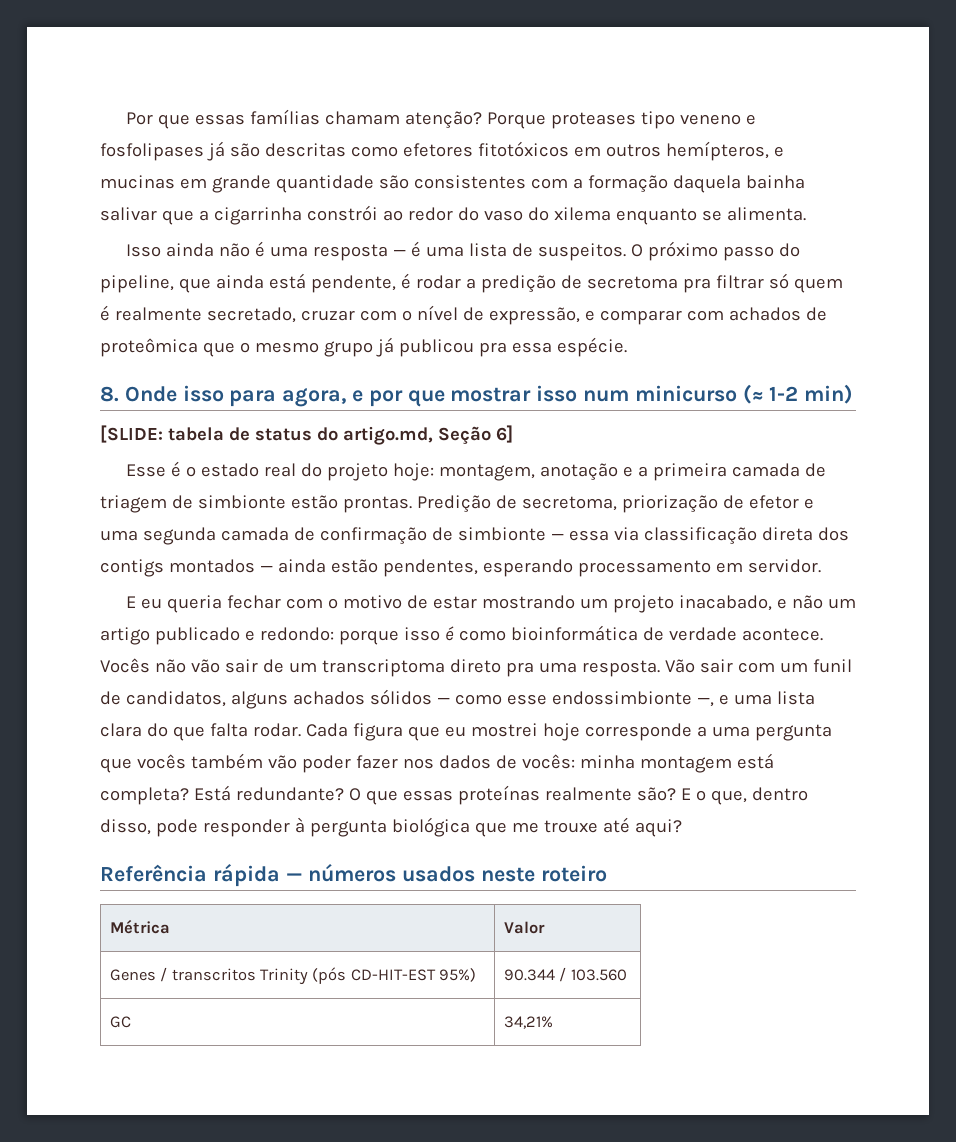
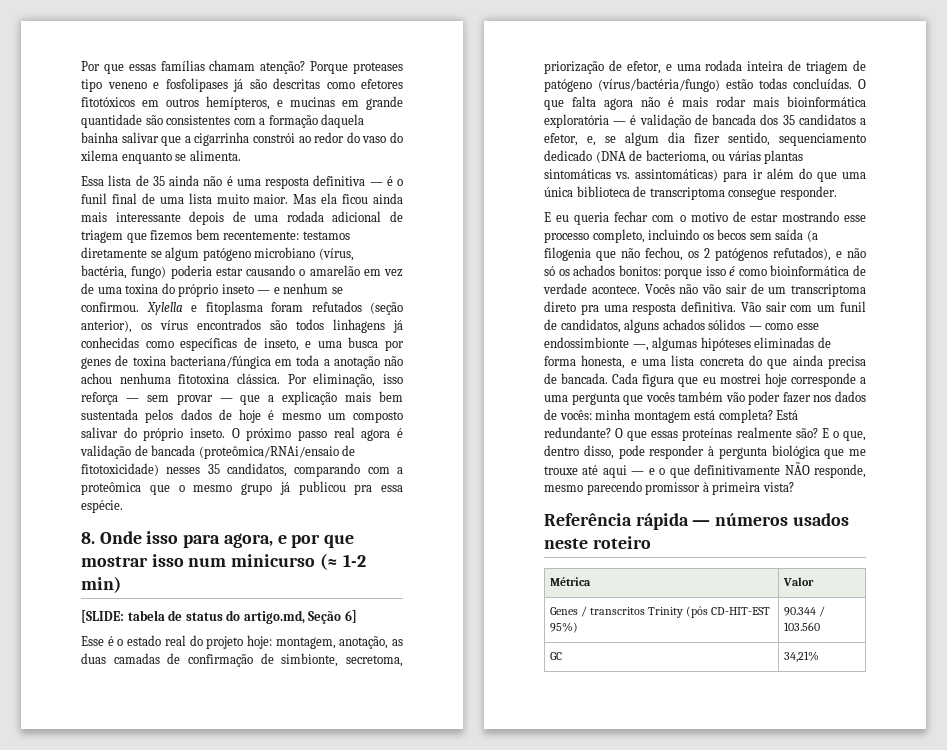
[125,244,161,257] Isso -> [81,175,165,186] Essa lista de 35
[392,241,800,261] [100,273,843,293] [100,305,827,325] — é uma lista de suspeitos. O próximo passo do pipeline, que ainda está pendente, é rodar a predição de secretoma pra filtrar só quem é realmente secretado, cruzar com o nível de expressão, e comparar com achados de -> [313,175,403,186] [81,193,403,204] [81,211,403,225] [81,229,350,243] [81,247,354,261] [81,265,403,279] [81,283,343,297] [81,301,403,315] [81,319,403,333] [81,337,404,351] [81,355,403,369] [81,373,403,387] [81,391,403,405] [81,409,403,423] [81,427,403,441] [80,445,356,459] [81,463,403,477] definitiva — é o funil final de uma lista muito maior. Mas ela ficou ainda mais interessante depois de uma rodada adicional de triagem que fizemos bem recentemente: testamos diretamente se algum patógeno microbiano (vírus, bactéria, fungo) poderia estar causando o amarelão em vez de uma toxina do próprio inseto — e nenhum se confirmou. Xylella e fitoplasma foram refutados (seção anterior), os vírus encontrados são todos linhagens já conhecidas como específicas de inseto, e uma busca por genes de toxina bacteriana/fúngica em toda a anotação não achou nenhuma fitotoxina clássica. Por eliminação, isso reforça — sem provar — que a explicação mais bem sustentada pelos dados de hoje é mesmo um composto salivar do próprio inseto. O próximo passo real agora é validação de bancada (proteômica/RNAi/ensaio de fitotoxicidade) nesses 35 candidatos, comparando com a
[539,463,826,481] [100,495,814,513] [100,527,849,545] [100,559,821,577] anotação e a primeira camada de triagem de simbionte estão prontas. Predição de secretoma, priorização de efetor e uma segunda camada de confirmação de simbionte — essa via classificação direta dos contigs montados — ainda estão pendentes, esperando processamento em servidor. -> [339,636,403,649] [81,653,403,667] [544,60,866,74] [544,78,866,92] [544,96,866,110] [544,114,866,128] [544,132,866,146] [544,150,804,164] [544,168,866,182] [544,186,837,200] anotação, as duas camadas de confirmação de simbionte, secretoma, priorização de efetor, e uma rodada inteira de triagem de patógeno (vírus/bactéria/fungo) estão todas concluídas. O que falta agora não é mais rodar mais bioinformática exploratória — é validação de bancada dos 35 candidatos a efetor, e, se algum dia fizer sentido, sequenciamento dedicado (DNA de bacterioma, ou várias plantas sintomáticas vs. assintomáticas) para ir além do que uma única biblioteca de transcriptoma consegue responder.
[579,595,856,613] [100,627,334,645] um projeto inacabado, e não um artigo publicado e redondo: -> [844,215,866,222] [544,229,818,243] [544,247,866,261] [544,265,661,276] esse processo completo, incluindo os becos sem saída (a filogenia que não fechou, os 2 patógenos refutados), e não só os achados bonitos:
[581,660,660,677] resposta. -> [632,301,737,315] resposta definitiva.
(714, 702) none -> [652,337,831,351] [544,355,626,369] algumas hipóteses eliminadas de forma honesta,
[100,723,301,741] clara do que falta rodar. -> [699,355,866,369] [544,373,609,384] concreta do que ainda precisa de bancada.
[634,819,682,837] aqui? -> [602,462,866,478] [544,481,794,495] aqui — e o que definitivamente NÃO responde, mesmo parecendo promissor à primeira vista?

